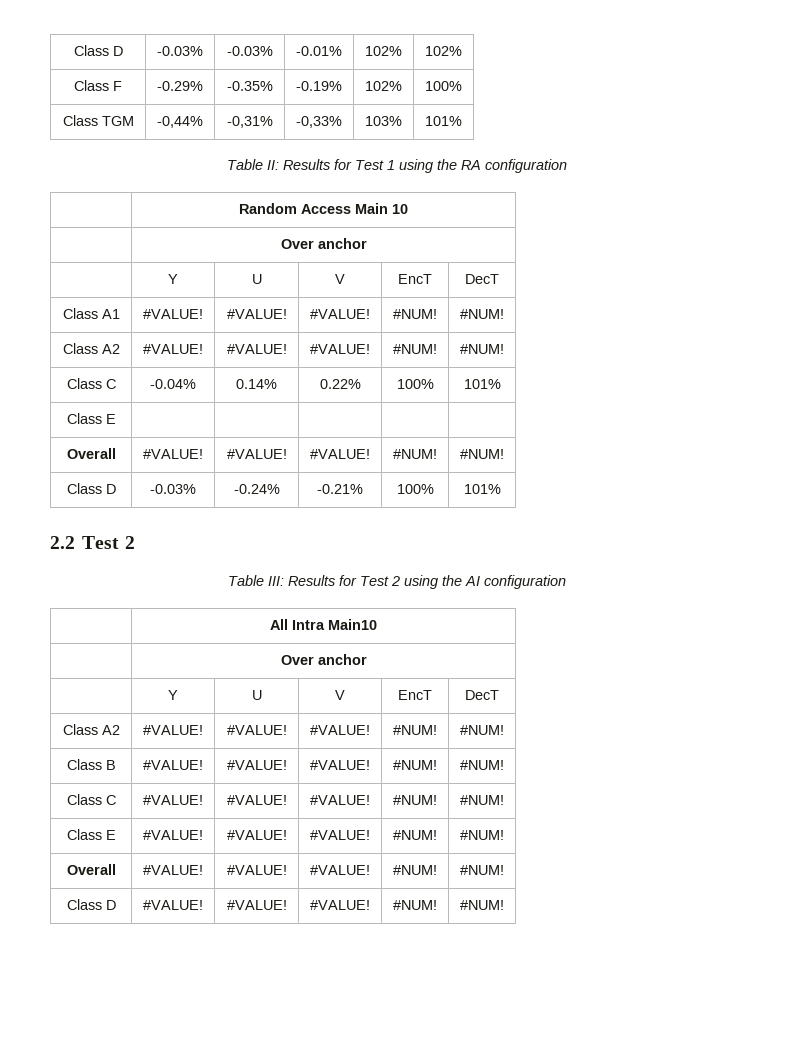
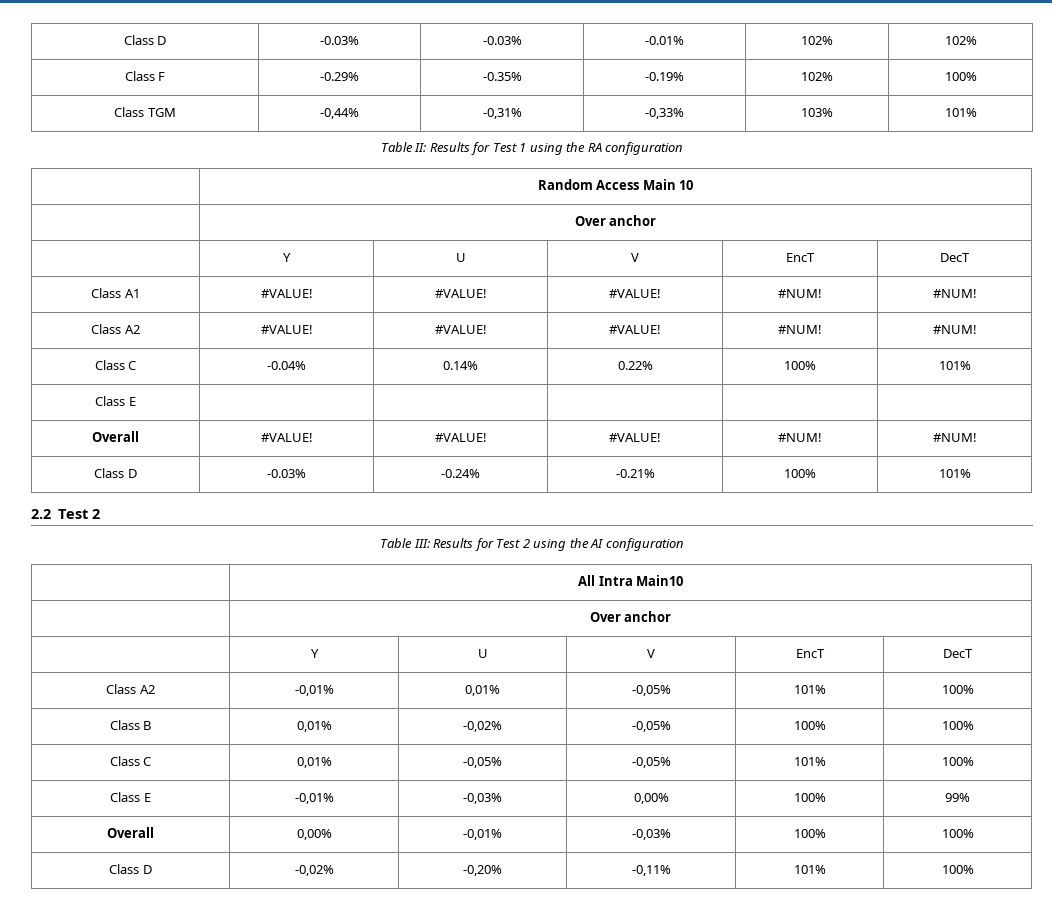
[143,725,203,735] [226,725,287,735] [310,725,370,735] [393,725,437,735] [460,725,504,735] [66,759,116,770] [143,760,203,770] [226,760,287,770] [310,760,370,770] [393,760,437,770] [460,760,504,770] [66,794,116,805] [143,795,203,805] [226,795,287,805] [310,795,370,805] [393,795,437,805] [460,795,504,805] [66,829,116,840] [143,830,203,840] [226,830,287,840] [310,830,370,840] [393,830,437,840] [460,830,504,840] [66,864,116,875] [143,865,203,875] [226,865,287,875] [310,865,370,875] [393,865,437,875] [460,865,504,875] [66,899,116,910] [143,900,203,910] [226,900,287,910] [310,900,370,910] [393,900,437,910] [460,900,504,910] #VALUE! | #VALUE! | #VALUE! | #NUM! | #NUM! // Class B | #VALUE! | #VALUE! | #VALUE! | #NUM! | #NUM! // Class C | #VALUE! | #VALUE! | #VALUE! | #NUM! | #NUM! // Class E | #VALUE! | #VALUE! | #VALUE! | #NUM! | #NUM! // Overall | #VALUE! | #VALUE! | #VALUE! | #NUM! | #NUM! // Class D | #VALUE! | #VALUE! | #VALUE! | #NUM! | #NUM! -> [294,685,334,696] [464,685,500,696] [631,685,671,696] [793,685,826,694] [941,685,974,694] [109,720,152,730] [296,721,332,732] [462,721,502,732] [631,721,671,732] [793,721,826,730] [941,721,974,730] [109,756,152,766] [296,757,332,768] [462,757,502,768] [631,757,671,768] [793,757,826,766] [941,757,974,766] [110,792,151,802] [294,793,334,804] [462,793,502,804] [633,793,669,804] [793,793,826,802] [945,793,970,802] [107,827,154,838] [296,829,332,840] [462,829,502,840] [631,829,671,840] [793,829,826,838] [941,829,974,838] [109,864,152,874] [294,865,334,876] [462,865,502,876] [631,865,671,876] [793,865,826,874] [941,865,974,874] -0,01% | 0,01% | -0,05% | 101% | 100% // Class B | 0,01% | -0,02% | -0,05% | 100% | 100% // Class C | 0,01% | -0,05% | -0,05% | 101% | 100% // Class E | -0,01% | -0,03% | 0,00% | 100% | 99% // Overall | 0,00% | -0,01% | -0,03% | 100% | 100% // Class D | -0,02% | -0,20% | -0,11% | 101% | 100%

